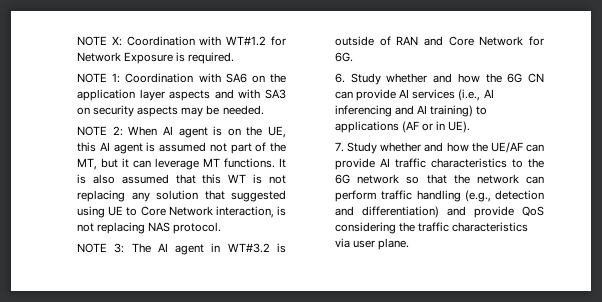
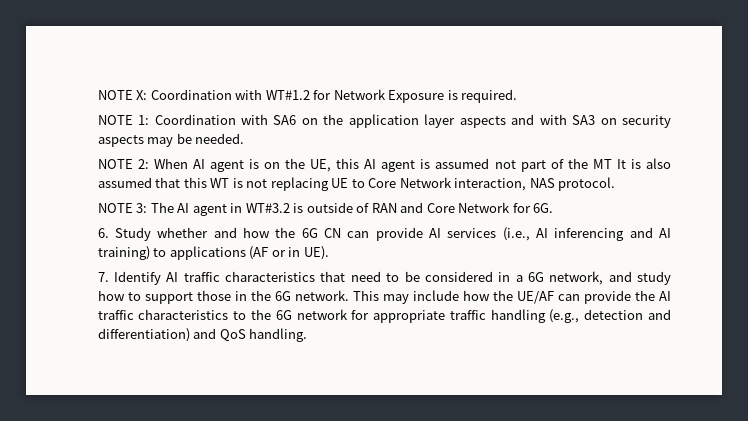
[77,158,276,170] MT, but it can leverage MT functions. -> [592,159,612,169] MT
[131,190,286,202] [77,206,106,218] any solution that suggested using -> (329, 184) none
[277,206,286,216] [77,222,146,234] is not replacing -> (527, 184) none
[347,142,444,154] Study whether and -> [114,271,672,285] [97,290,459,304] Identify AI traffic characteristics that need to be considered in a 6G network, and study how to support those in the 6G network. This may include
(376, 164) none -> [634,290,655,301] the
[406,174,544,184] [335,190,378,202] so that the network can perform -> [351,310,446,323] for appropriate
[474,206,544,218] [335,222,529,234] [335,238,410,250] provide QoS considering the traffic characteristics via user plane. -> [219,328,308,342] QoS handling.

